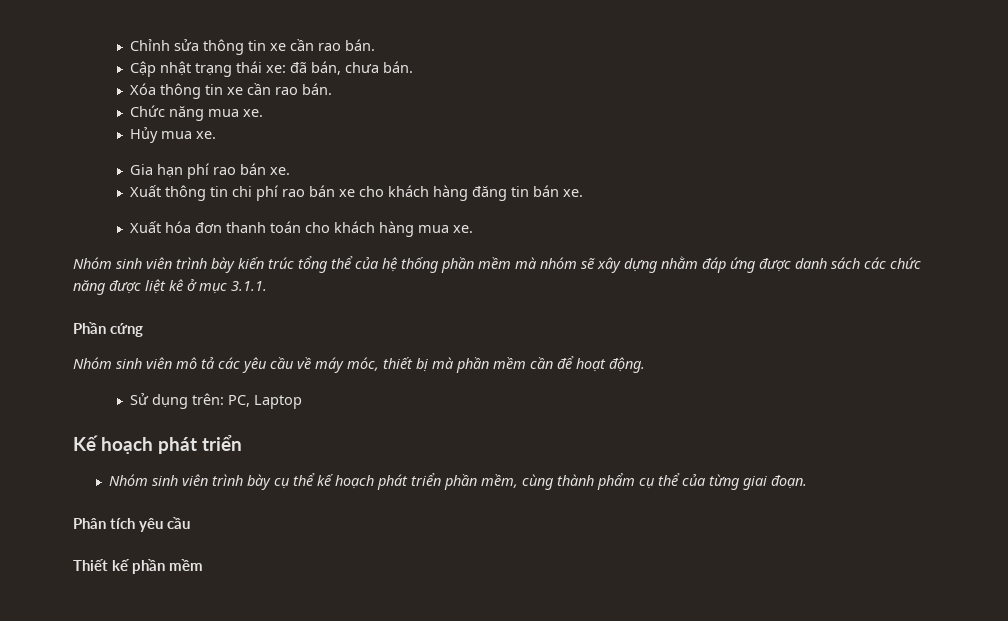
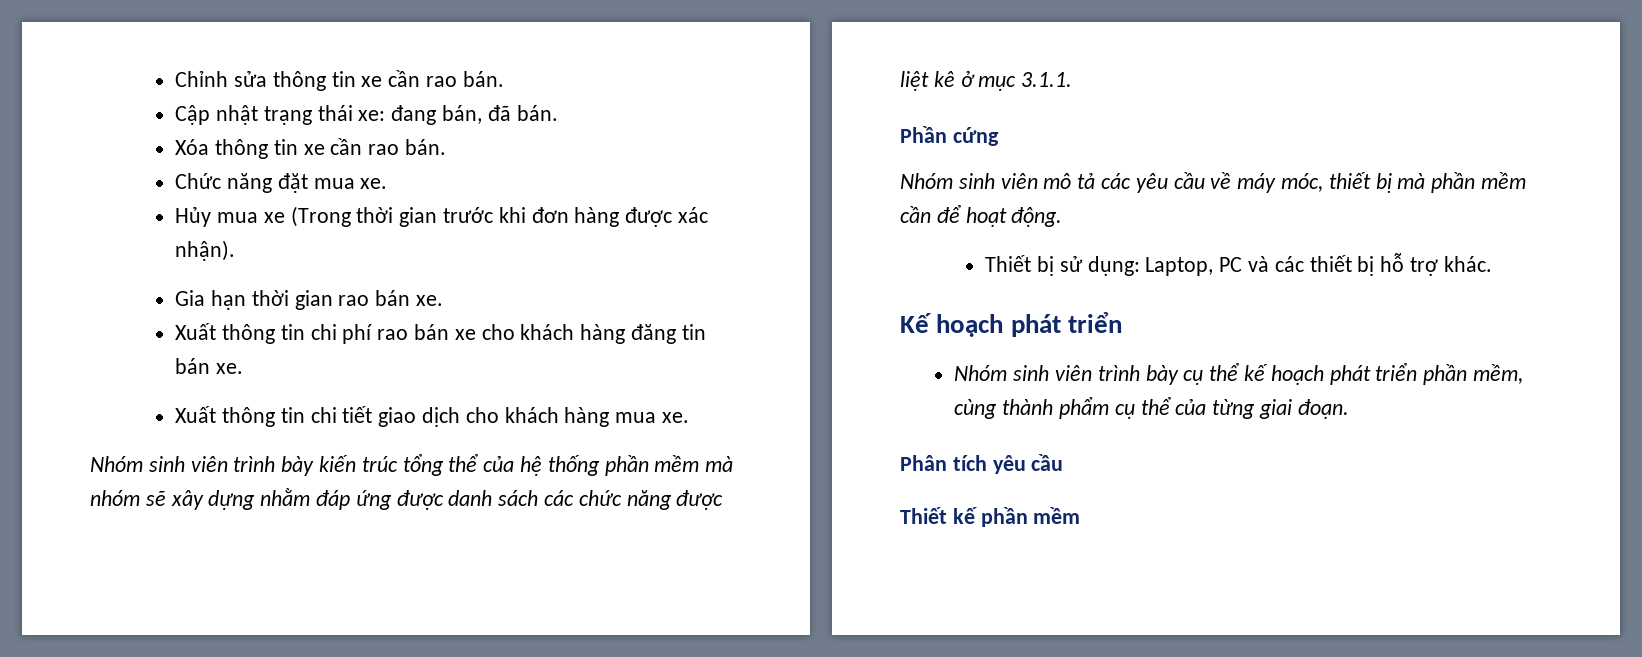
[289,61,379,75] đã bán, chưa -> [391,105,511,125] đang bán, đã
(204, 113) none -> [277,173,308,193] đặt
[195,131,216,139] xe. -> [263,206,709,227] [175,240,236,261] xe (Trong thời gian trước khi đơn hàng được xác nhận).
[186,163,209,179] phí -> [251,290,333,310] thời gian
[164,221,301,233] hóa đơn thanh toán -> [222,406,461,427] thông tin chi tiết giao dịch
[129,393,302,409] Sử dụng trên: PC, Laptop -> [985,253,1492,276] Thiết bị sử dụng: Laptop, PC và các thiết bị hỗ trợ khác.

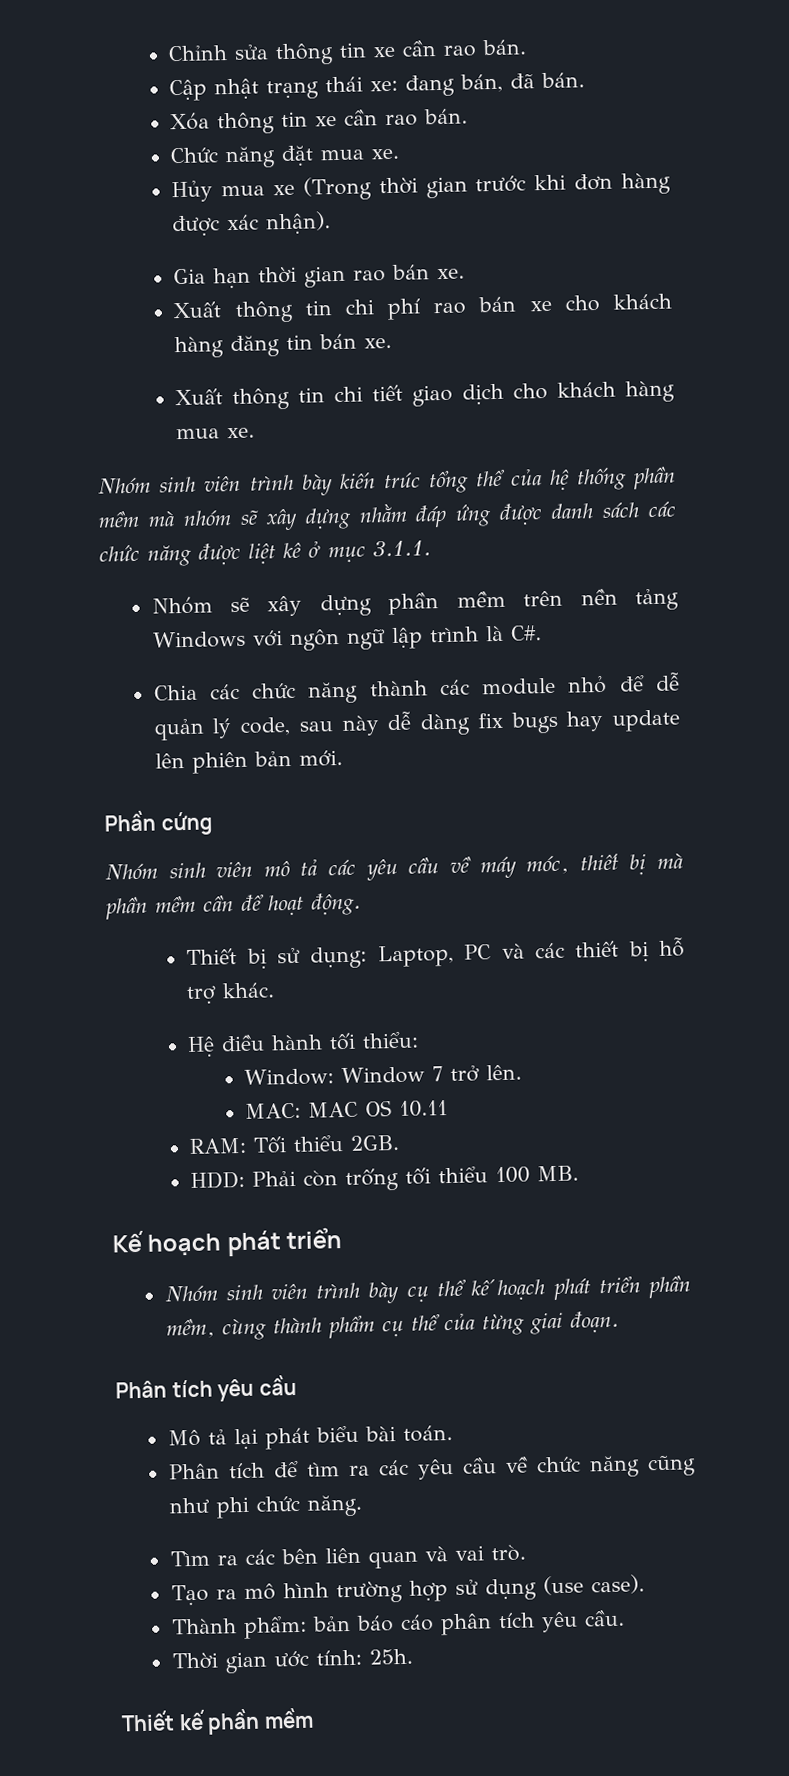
(1073, 79) none -> [151,588,679,617] [152,625,542,651] [153,672,681,704] [153,709,681,741] [154,749,343,774] // Nhóm sẽ xây dựng phần mềm trên nền tảng Windows với ngôn ngữ lập trình là C#. // Chia các chức năng thành các module nhỏ để dễ quản lý code, sau này dễ dàng fix bugs hay update lên phiên bản mới.
(1492, 264) none -> [187,1031,420,1057] [244,1064,523,1086] [245,1100,449,1119] [189,1134,401,1154] [190,1165,580,1191] // Hệ điều hành tối thiểu: // Window: Window 7 trở lên. // MAC: MAC OS 10.11 // RAM: Tối thiểu 2GB. // HDD: Phải còn trống tối thiểu 100 MB.
(1064, 462) none -> [167,1424,453,1450] [168,1455,697,1480] [168,1494,363,1519] [169,1544,526,1569] [170,1574,645,1606] [171,1609,625,1640] [171,1648,413,1674] // Mô tả lại phát biểu bài toán. // Phân tích để tìm ra các yêu cầu về chức năng cũng như phi chức năng. // Tìm ra các bên liên quan và vai trò. // Tạo ra mô hình trường hợp sử dụng (use case). // Thành phẩm: bản báo cáo phân tích yêu cầu. // Thời gian ước tính: 25h.

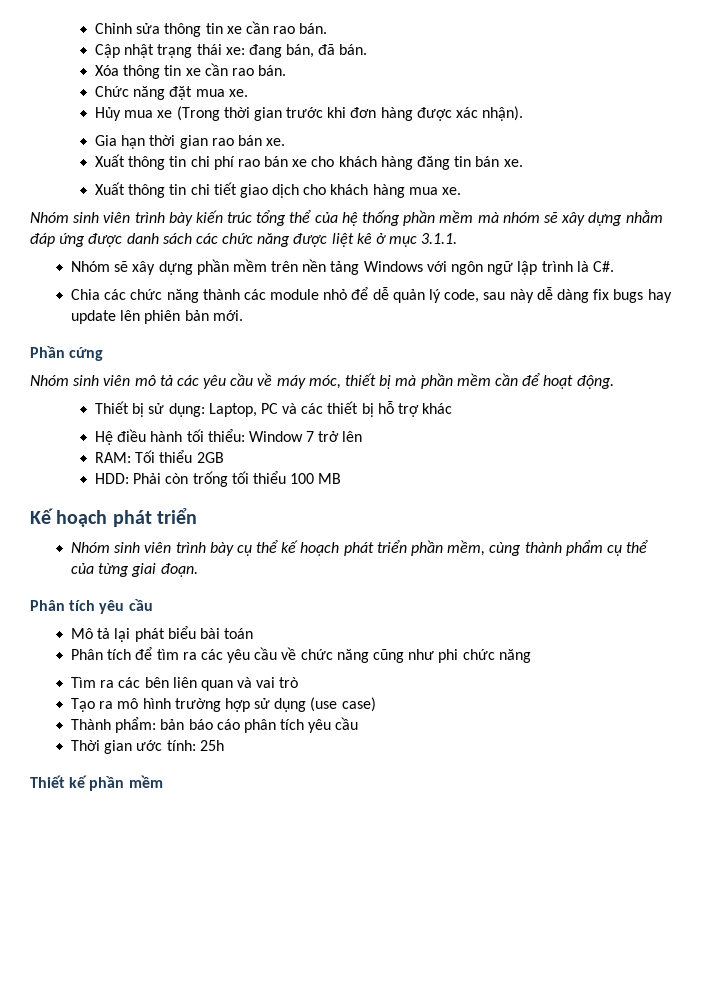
[222,982,276,999] khác. -> [422,403,453,414] khác
[244,1068,335,1086] // Window: -> (245, 435) none
[486,1064,523,1081] [245,1100,449,1119] lên. // MAC: MAC OS 10.11 -> [342,431,363,442] lên
[350,1134,401,1151] 2GB. -> [196,452,224,463] 2GB
[537,1165,580,1182] MB. -> [318,473,342,484] MB
[402,1424,453,1442] toán. -> [224,628,254,639] toán
[306,1494,363,1517] năng. -> [498,649,531,663] năng
[490,1544,526,1562] trò. -> [279,677,299,688] trò
[590,1574,645,1595] case). -> [341,697,376,712] case)
[583,1609,625,1627] cầu. -> [335,717,359,730] cầu
[368,1648,413,1665] 25h. -> [199,740,224,751] 25h

